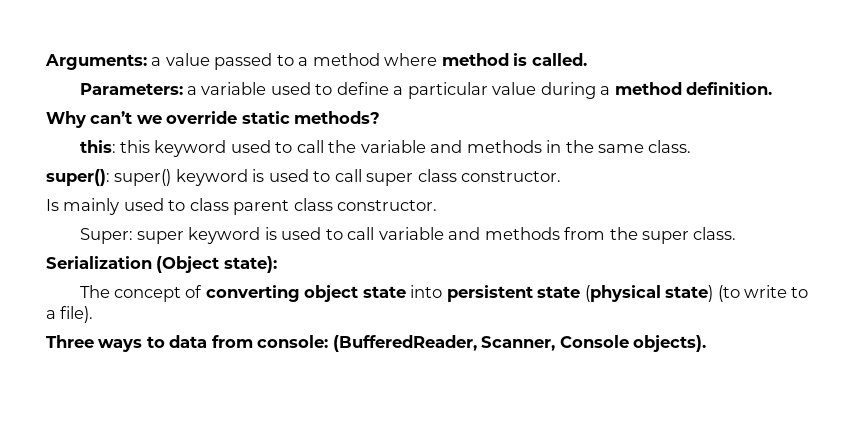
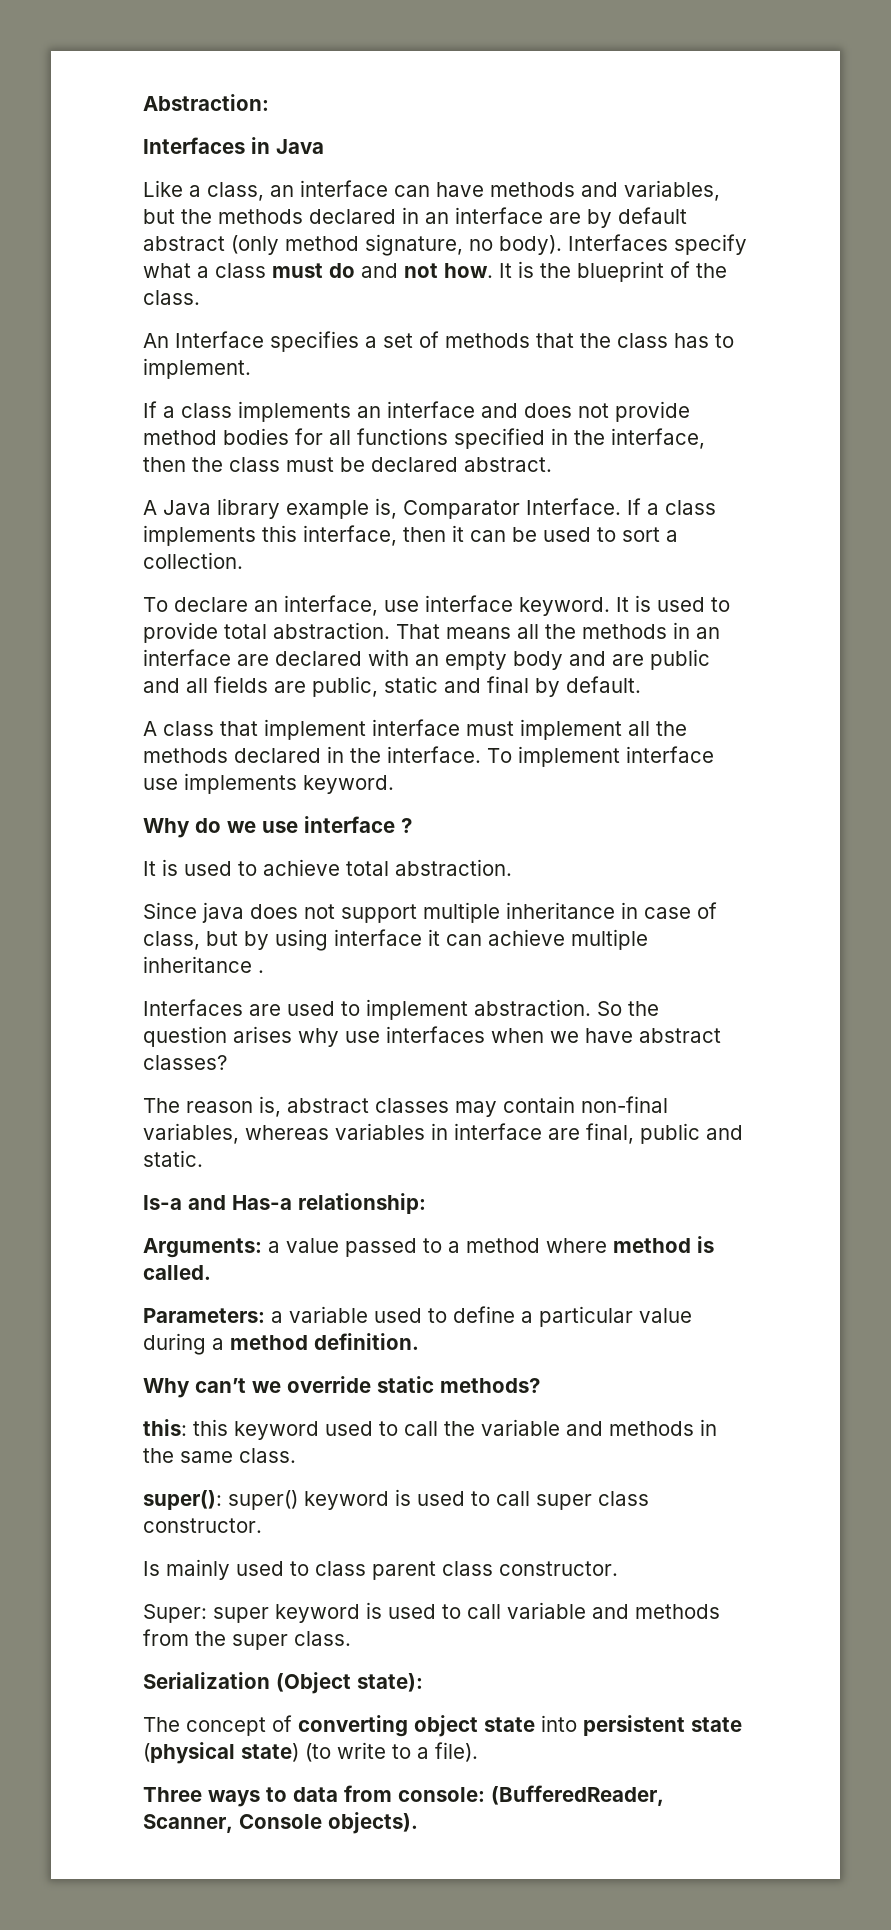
(45, 62) none -> [143,94,269,111] [143,137,324,154] [143,180,720,201] [143,207,687,228] [143,234,747,256] [143,261,727,282] [143,290,200,305] [143,331,734,352] [143,358,251,379] [143,401,690,422] [143,428,705,449] [143,457,552,472] [143,498,716,519] [143,525,678,546] [143,552,243,569] [143,595,730,616] [143,622,720,643] [143,649,710,670] [143,676,641,697] [143,719,687,740] [143,746,714,767] [143,773,394,794] [143,816,412,838] [143,859,512,876] [143,902,717,923] [143,929,648,951] [143,956,264,973] [143,999,659,1020] [143,1026,721,1047] [143,1055,227,1070] [143,1096,668,1117] [143,1123,743,1144] [143,1150,203,1167] [143,1193,426,1214] Abstraction: // Interfaces in Java // Like a class, an interface can have methods and variables, but the methods declared in an interface are by default abstract (only method signature, no body). Interfaces specify what a class must do and not how. It is the blueprint of the class. // An Interface specifies a set of methods that the class has to implement. // If a class implements an interface and does not provide method bodies for all functions specified in the interface, then the class must be declared abstract. // A Java library example is, Comparator Interface. If a class implements this interface, then it can be used to sort a collection. // To declare an interface, use interface keyword. It is used to provide total abstraction. That means all the methods in an interface are declared with an empty body and are public and all fields are public, static and final by default. // A class that implement interface must implement all the methods declared in the interface. To implement interface use implements keyword. // Why do we use interface ? // It is used to achieve total abstraction. // Since java does not support multiple inheritance in case of class, but by using interface it can achieve multiple inheritance . // Interfaces are used to implement abstraction. So the question arises why use interfaces when we have abstract classes? // The reason is, abstract classes may contain non-final variables, whereas variables in interface are final, public and static. // Is-a and Has-a relationship: //

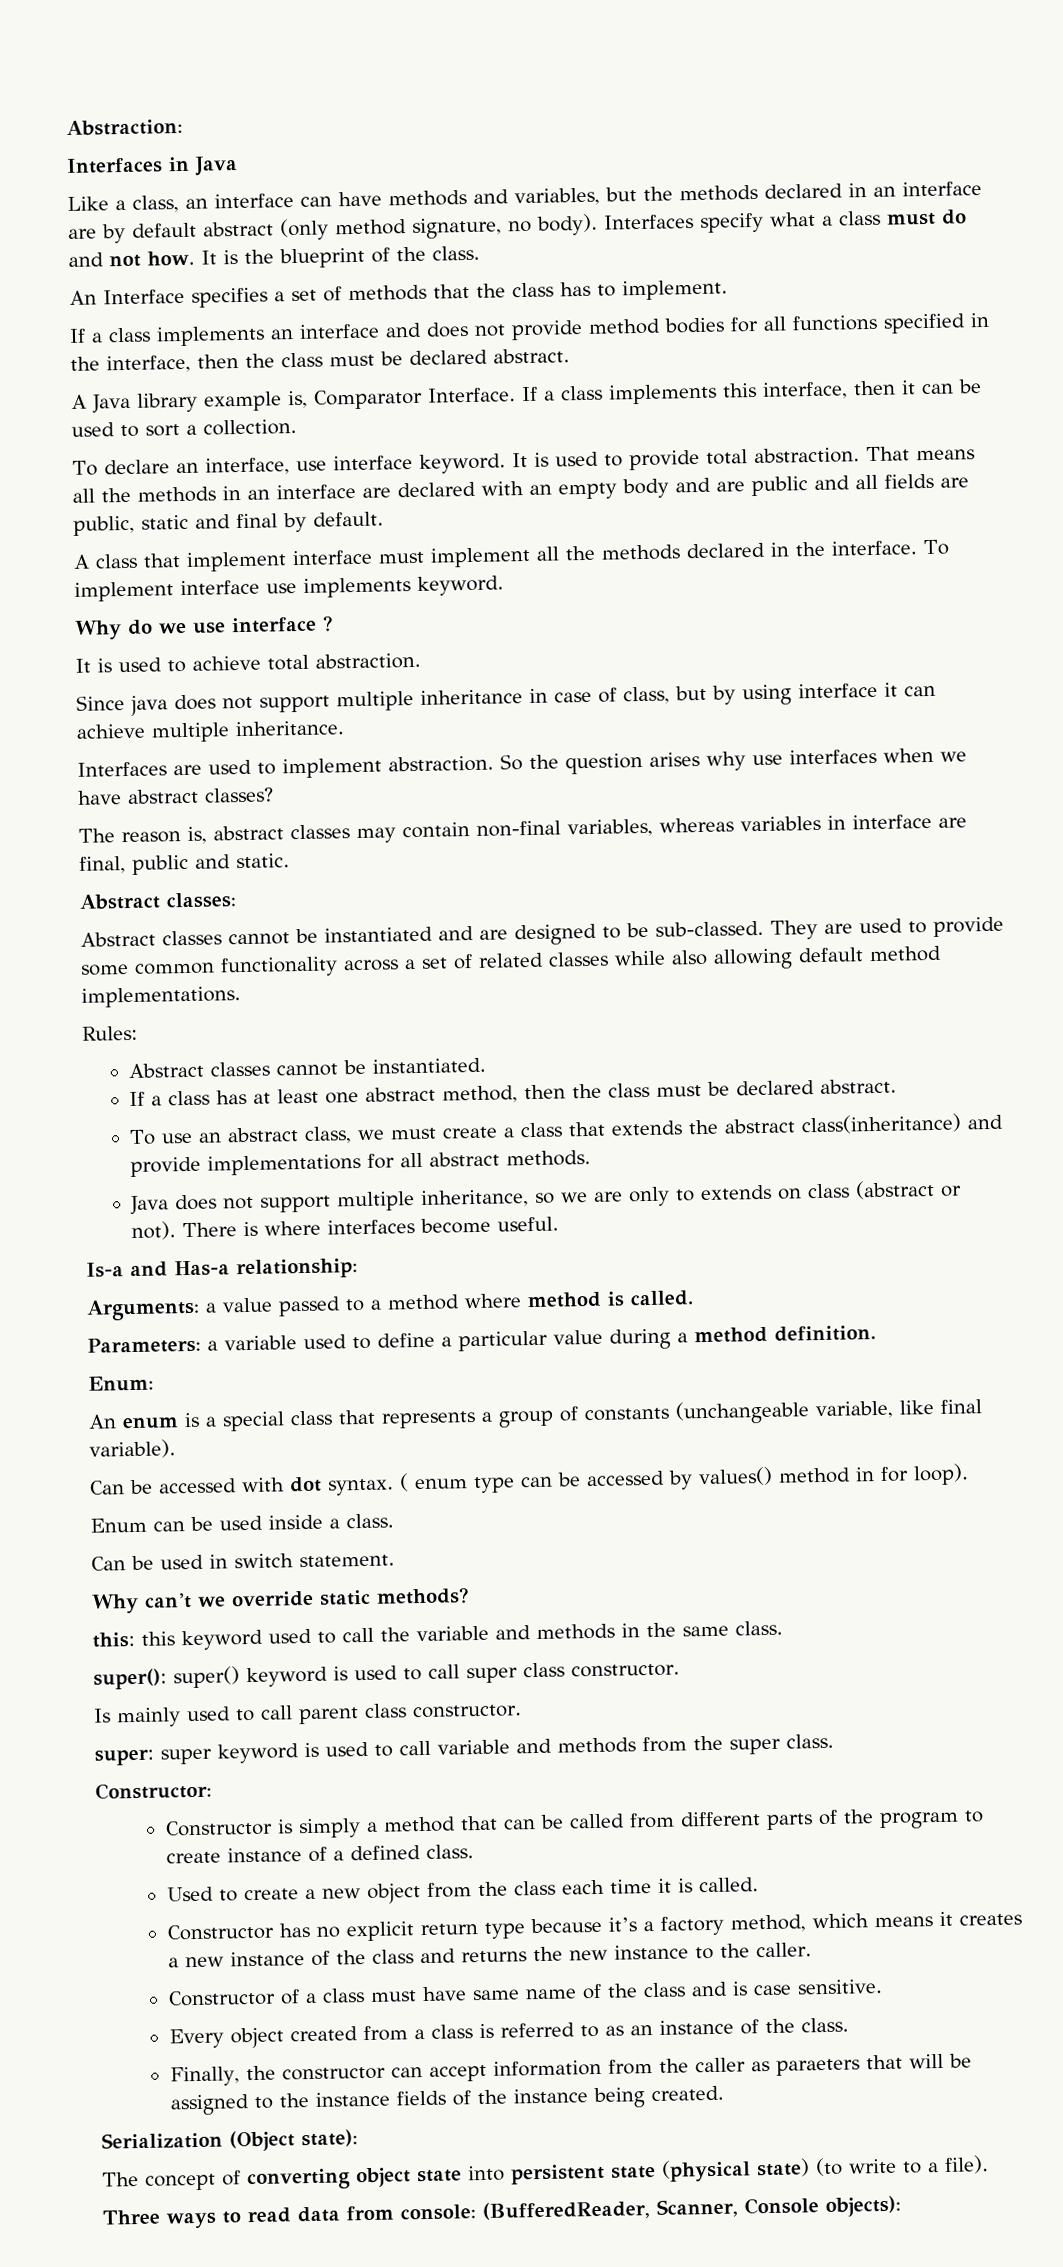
[143,956,264,973] inheritance . -> [235,720,345,737] inheritance.
(203, 1158) none -> [79,892,237,910] [80,916,1004,947] [80,945,942,978] [81,986,241,1008] [82,1025,138,1041] [128,1057,487,1079] [129,1078,898,1107] [129,1113,1004,1146] [130,1149,592,1178] [130,1179,963,1216] [131,1216,560,1240] // Abstract classes: // Abstract classes cannot be instantiated and are designed to be sub-classed. They are used to provide some common functionality across a set of related classes while also allowing default method implementations. // Rules: // Abstract classes cannot be instantiated. // If a class has at least one abstract method, then the class must be declared abstract. // To use an abstract class, we must create a class that extends the abstract class(inheritance) and provide implementations for all abstract methods. // Java does not support multiple inheritance, so we are only to extends on class (abstract or not). There is where interfaces become useful.
(419, 1341) none -> [88,1375,154,1392] [88,1399,982,1432] [89,1439,176,1459] [89,1463,969,1496] [90,1513,394,1533] [91,1553,395,1571] // Enum: // An enum is a special class that represents a group of constants (unchangeable variable, like final variable). // Can be accessed with dot syntax. ( enum type can be accessed by values() method in for loop). // Enum can be used inside a class. // Can be used in switch statement.
[315,1561,366,1576] class -> [260,1705,293,1720] call
[143,1604,207,1623] Super: -> [94,1748,154,1766] super:
(351, 1638) none -> [95,1781,212,1800] [164,1809,984,1839] [165,1844,474,1864] [166,1877,759,1904] [166,1911,1022,1942] [167,1942,812,1968] [167,1979,883,2007] [168,2017,849,2049] [169,2053,972,2087] [169,2085,724,2116] // Constructor: // Constructor is simply a method that can be called from different parts of the program to create instance of a defined class. // Used to create a new object from the class each time it is called. // Constructor has no explicit return type because it’s a factory method, which means it creates a new instance of the class and returns the new instance to the caller. // Constructor of a class must have same name of the class and is case sensitive. // Every object created from a class is referred to as an instance of the class. // Finally, the constructor can accept information from the caller as paraeters that will be assigned to the instance fields of the instance being created.
(287, 1794) none -> [247,2207,291,2224] read
[328,1812,418,1834] objects). -> [824,2195,901,2218] objects):

